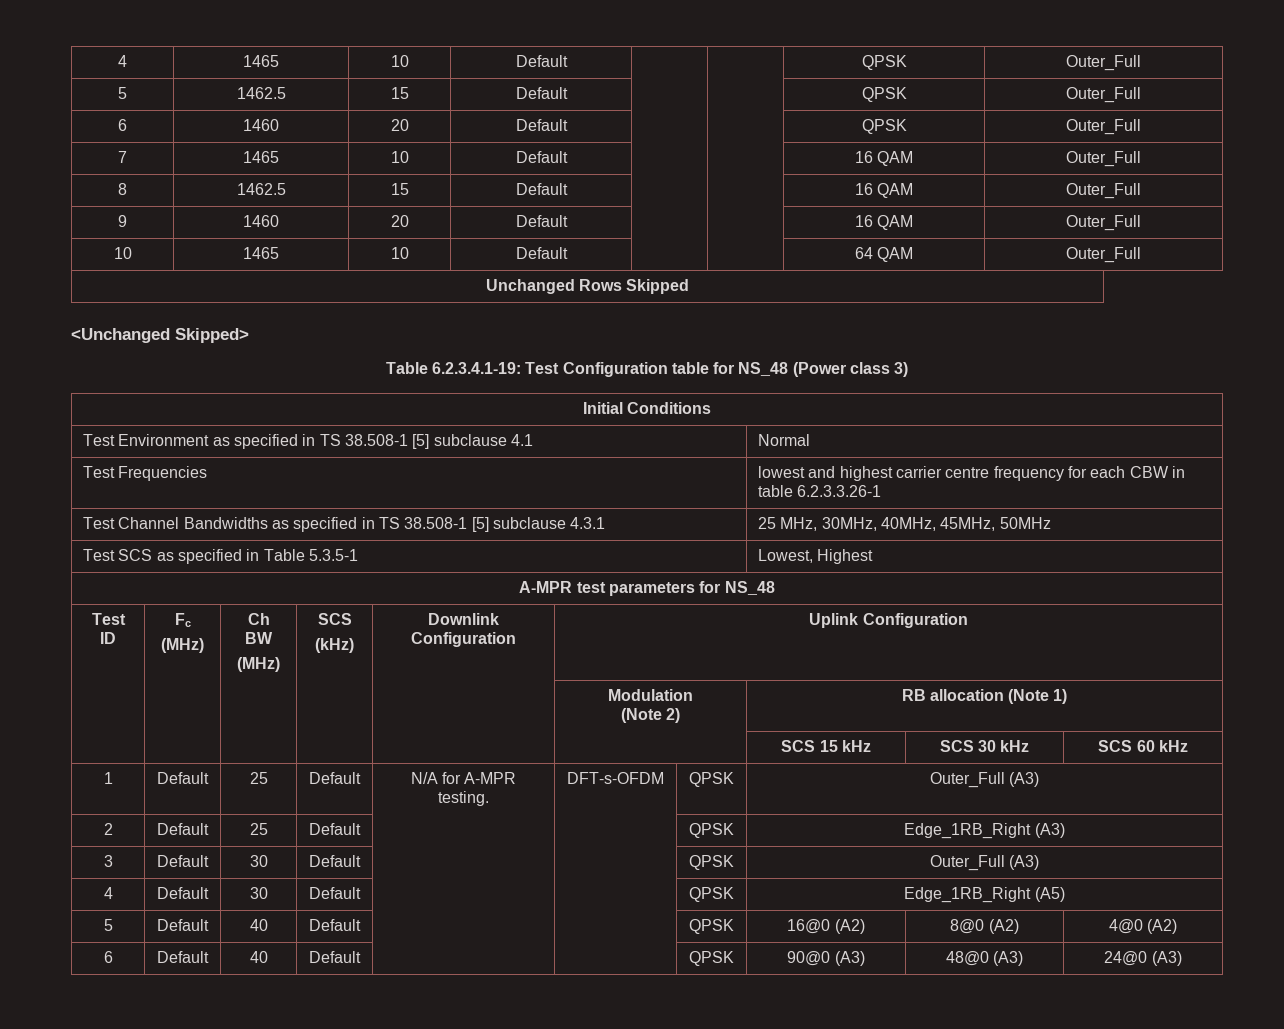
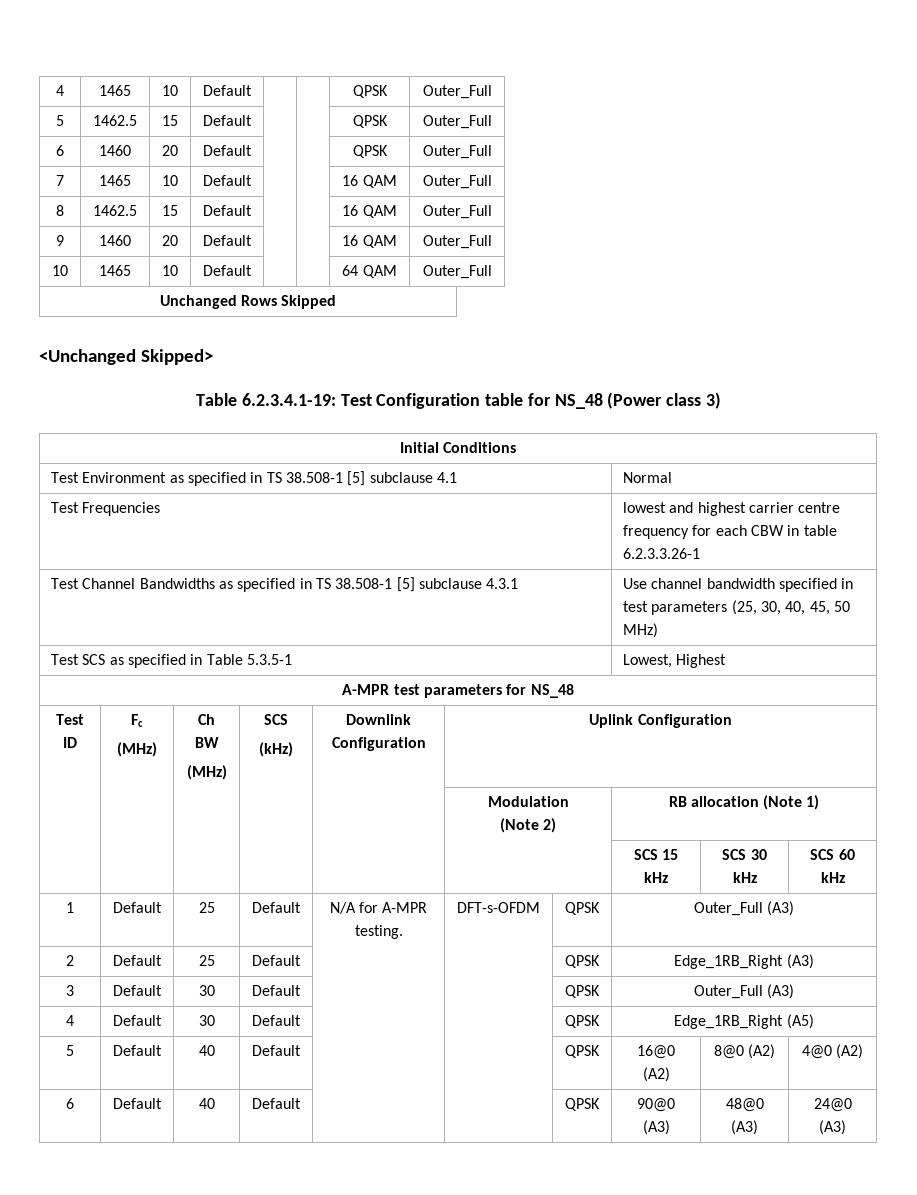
[757,517,1051,531] 25 MHz, 30MHz, 40MHz, 45MHz, 50MHz -> [623,578,854,592] [623,600,850,615] [623,623,659,638] Use channel bandwidth specified in test parameters (25, 30, 40, 45, 50 MHz)

